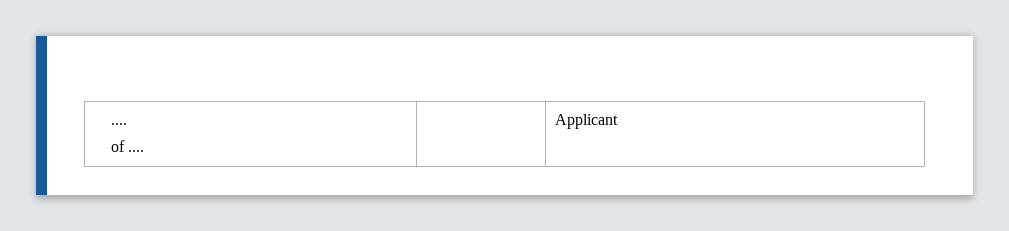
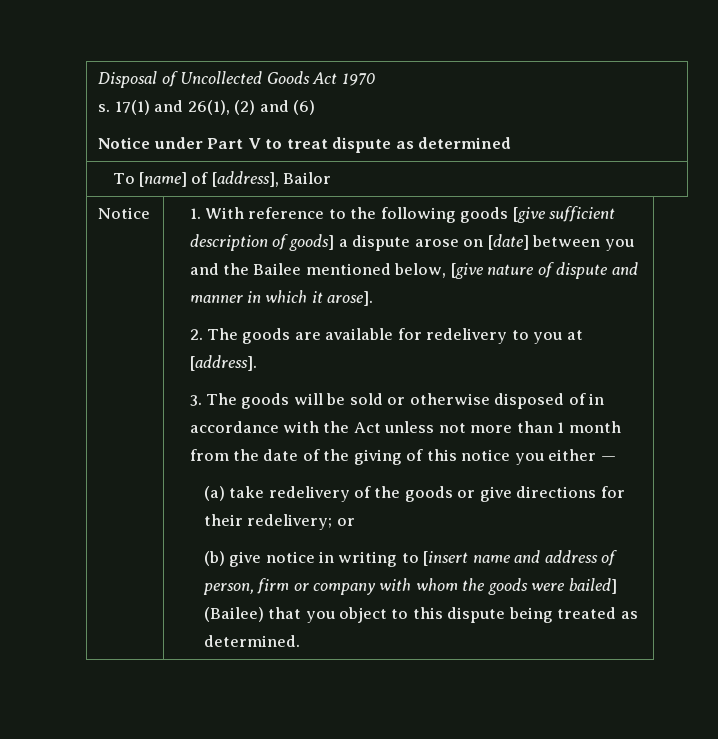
[110,123,127,125] [110,140,145,152] [554,114,618,129] .... // of .... | | Applicant -> [98,71,375,88] [98,100,316,115] [98,137,512,153] [112,171,332,187] [98,207,151,219] [189,206,616,223] [189,234,634,251] [189,262,638,279] [189,290,374,306] [189,328,583,344] [189,355,257,371] [189,393,605,409] [189,421,621,433] [189,449,616,465] [203,486,625,502] [203,514,355,530] [203,550,618,567] [202,578,617,595] [203,607,638,623] [203,635,300,647] Disposal of Uncollected Goods Act 1970 // s. 17(1) and 26(1), (2) and (6) // Notice under Part V to treat dispute as determined // To [name] of [address], Bailor // Notice | 1. With reference to the following goods [give sufficient description of goods] a dispute arose on [date] between you and the Bailee mentioned below, [give nature of dispute and manner in which it arose]. // 2. The goods are available for redelivery to you at [address]. // 3. The goods will be sold or otherwise disposed of in accordance with the Act unless not more than 1 month from the date of the giving of this notice you either — // (a) take redelivery of the goods or give directions for their redelivery; or // (b) give notice in writing to [insert name and address of person, firm or company with whom the goods were bailed] (Bailee) that you object to this dispute being treated as determined.

